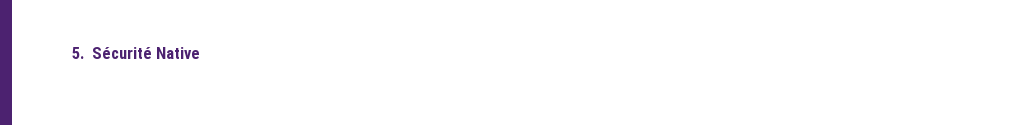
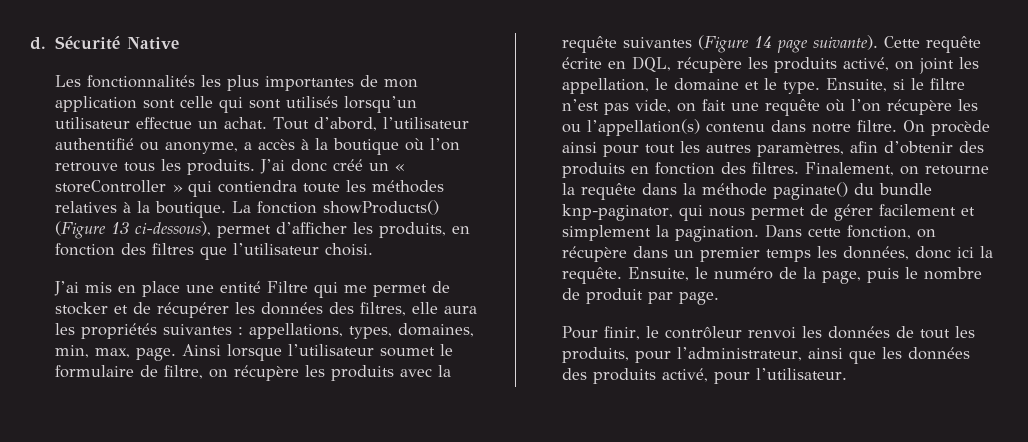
[72,47,84,59] 5. -> [30,37,46,50] d.
(200, 53) none -> [54,75,418,91] [54,96,417,113] [54,117,469,131] [54,138,460,155] [54,159,405,175] [54,180,444,197] [54,200,439,218] [54,221,470,239] [54,243,373,260] [53,281,450,298] [54,302,477,318] [54,323,474,339] [54,344,453,361] [54,365,451,381] [561,35,981,53] [561,56,979,74] [561,78,965,94] [561,99,978,116] [561,119,990,136] [561,141,984,157] [561,162,989,178] [561,182,932,200] [561,204,975,221] [561,224,936,242] [561,246,993,262] [561,267,982,284] [561,288,719,305] [561,326,975,340] [561,347,970,364] [561,368,847,384] // Les fonctionnalités les plus importantes de mon application sont celle qui sont utilisés lorsqu’un utilisateur effectue un achat. Tout d’abord, l’utilisateur authentifié ou anonyme, a accès à la boutique où l’on retrouve tous les produits. J’ai donc créé un « storeController » qui contiendra toute les méthodes relatives à la boutique. La fonction showProducts() (Figure 13 ci-dessous), permet d’afficher les produits, en fonction des filtres que l’utilisateur choisi. // J’ai mis en place une entité Filtre qui me permet de stocker et de récupérer les données des filtres, elle aura les propriétés suivantes : appellations, types, domaines, min, max, page. Ainsi lorsque l’utilisateur soumet le formulaire de filtre, on récupère les produits avec la requête suivantes (Figure 14 page suivante). Cette requête écrite en DQL, récupère les produits activé, on joint les appellation, le domaine et le type. Ensuite, si le filtre n’est pas vide, on fait une requête où l’on récupère les ou l’appellation(s) contenu dans notre filtre. On procède ainsi pour tout les autres paramètres, afin d’obtenir des produits en fonction des filtres. Finalement, on retourne la requête dans la méthode paginate() du bundle knp-paginator, qui nous permet de gérer facilement et simplement la pagination. Dans cette fonction, on récupère dans un premier temps les données, donc ici la requête. Ensuite, le numéro de la page, puis le nombre de produit par page. // Pour finir, le contrôleur renvoi les données de tout les produits, pour l’administrateur, ainsi que les données des produits activé, pour l’utilisateur.

